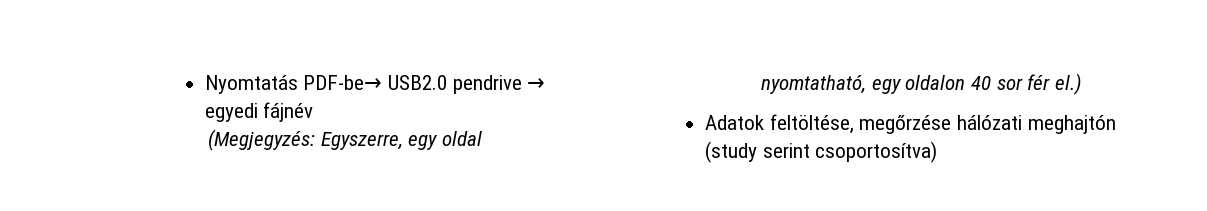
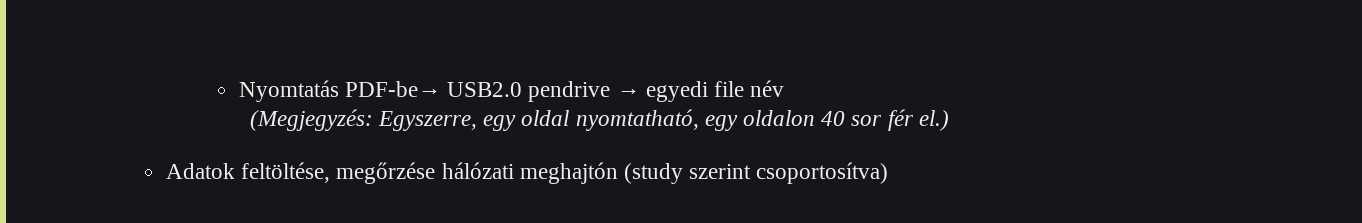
[263,102,314,122] fájnév -> [713,80,785,97] file név
[762,143,810,158] serint -> [689,164,752,179] szerint

